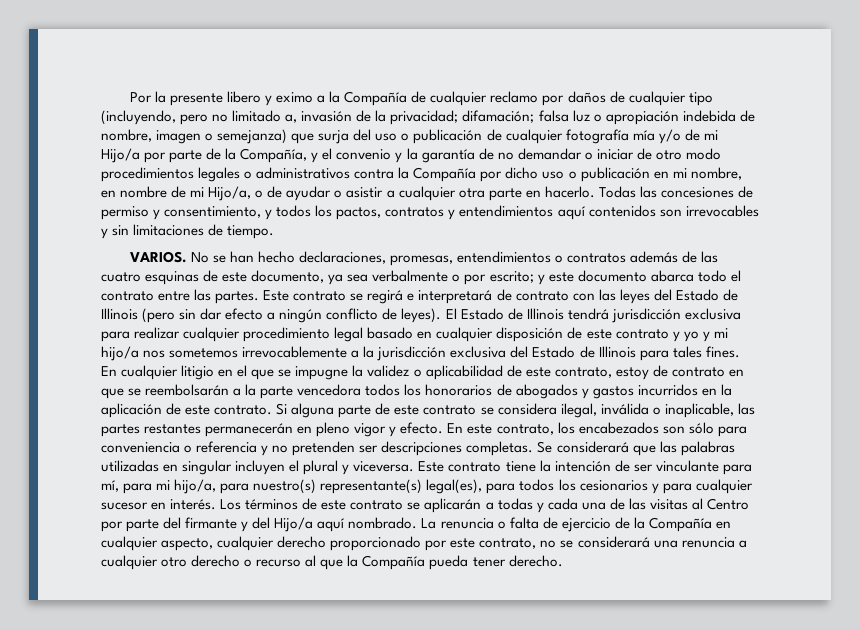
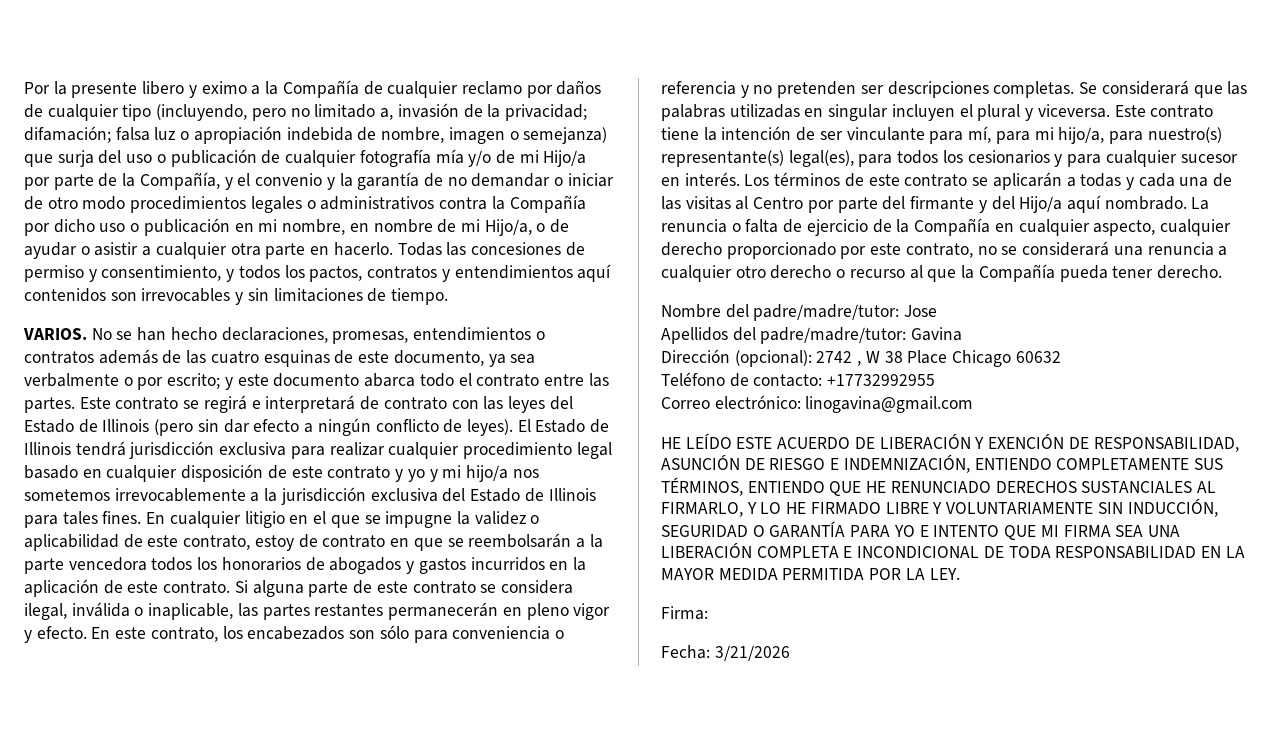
(563, 561) none -> [661,304,938,321] [661,327,963,344] [661,349,1061,367] [661,372,936,387] [661,395,974,413] [661,433,1239,452] [661,455,1224,473] [661,477,1217,496] [661,499,1218,517] [661,521,1180,540] [661,543,1245,558] [661,568,960,580] [661,606,708,620] [661,645,790,661] // Nombre del padre/madre/tutor: Jose // Apellidos del padre/madre/tutor: Gavina // Dirección (opcional): 2742 , W 38 Place Chicago 60632 // Teléfono de contacto: +17732992955 // Correo electrónico: linogavina@gmail.com // HE LEÍDO ESTE ACUERDO DE LIBERACIÓN Y EXENCIÓN DE RESPONSABILIDAD, ASUNCIÓN DE RIESGO E INDEMNIZACIÓN, ENTIENDO COMPLETAMENTE SUS TÉRMINOS, ENTIENDO QUE HE RENUNCIADO DERECHOS SUSTANCIALES AL FIRMARLO, Y LO HE FIRMADO LIBRE Y VOLUNTARIAMENTE SIN INDUCCIÓN, SEGURIDAD O GARANTÍA PARA YO E INTENTO QUE MI FIRMA SEA UNA LIBERACIÓN COMPLETA E INCONDICIONAL DE TODA RESPONSABILIDAD EN LA MAYOR MEDIDA PERMITIDA POR LA LEY. // Firma: // Fecha: 3/21/2026

